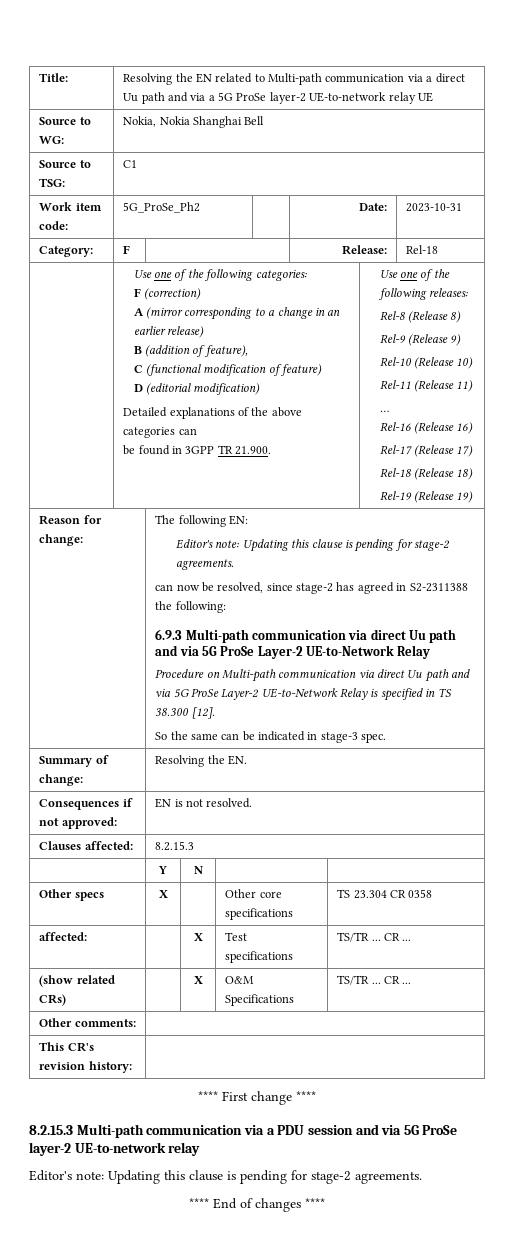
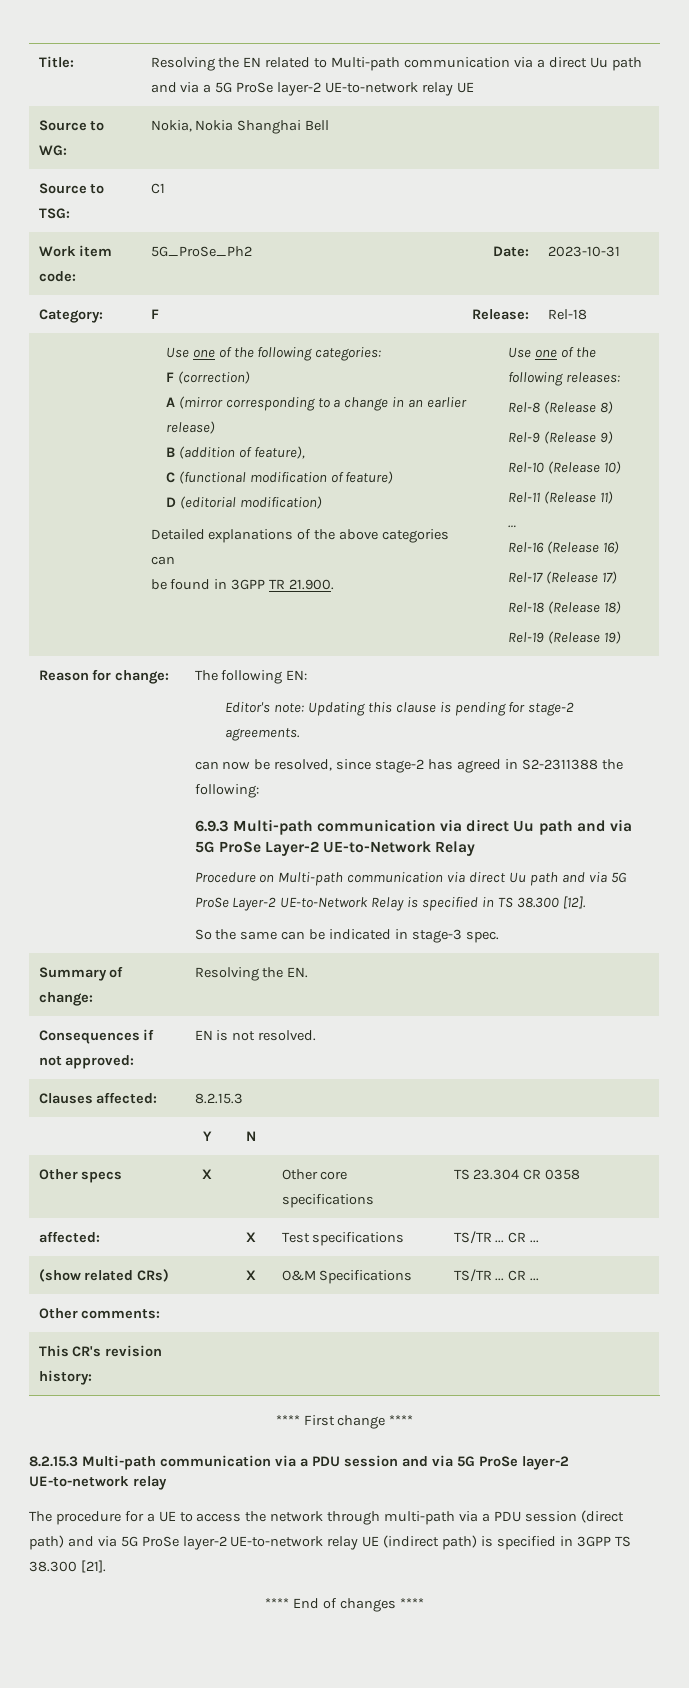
[29,1170,422,1184] Editor's note: Updating this clause is pending for stage-2 agreements. -> [29,1510,624,1525] [29,1535,631,1550] [29,1560,106,1573] The procedure for a UE to access the network through multi-path via a PDU session (direct path) and via 5G ProSe layer-2 UE-to-network relay UE (indirect path) is specified in 3GPP TS 38.300 [21].

